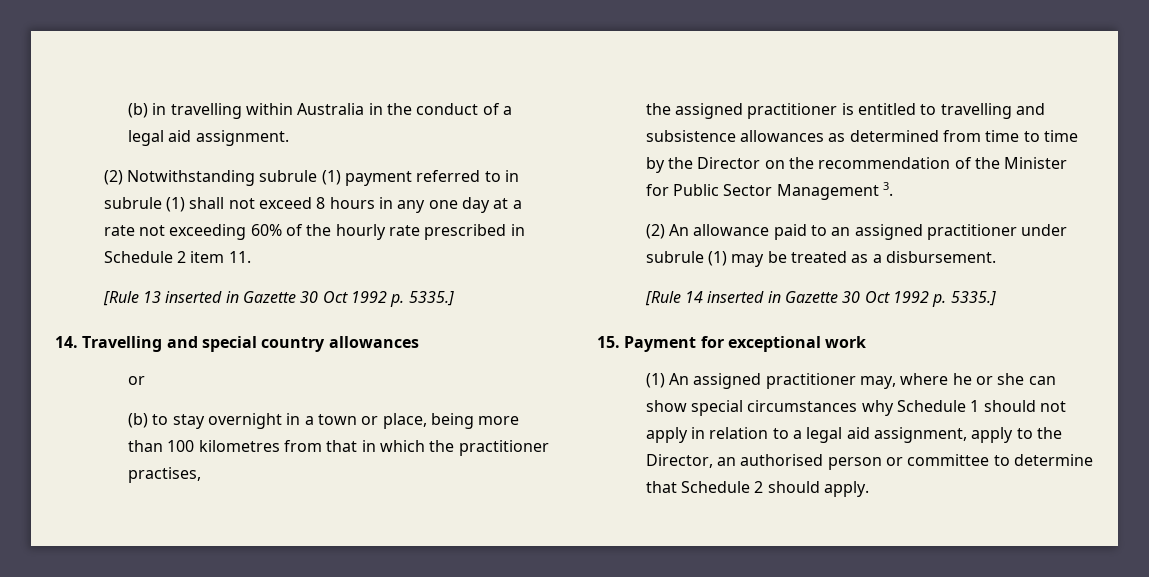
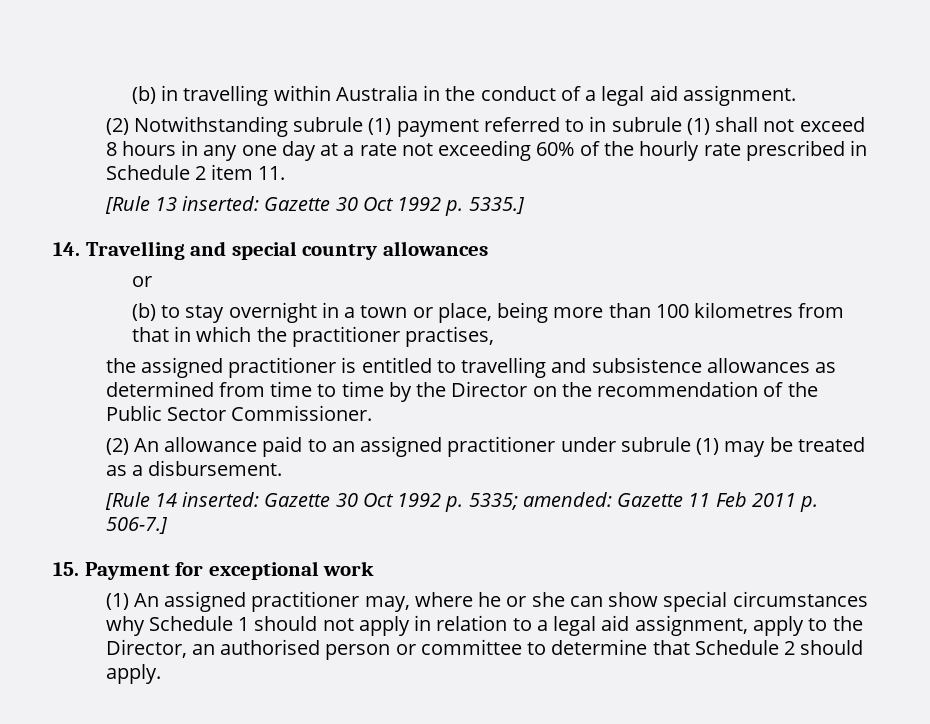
[165,291,239,303] inserted in -> [182,196,260,211] inserted:
[1004,157,1068,169] [645,182,893,200] Minister for Public Sector Management 3. -> [105,405,373,421] Public Sector Commissioner.
[707,291,996,307] inserted in Gazette 30 Oct 1992 p. 5335.] -> [182,492,819,512] [105,517,168,534] inserted: Gazette 30 Oct 1992 p. 5335; amended: Gazette 11 Feb 2011 p. 506-7.]

